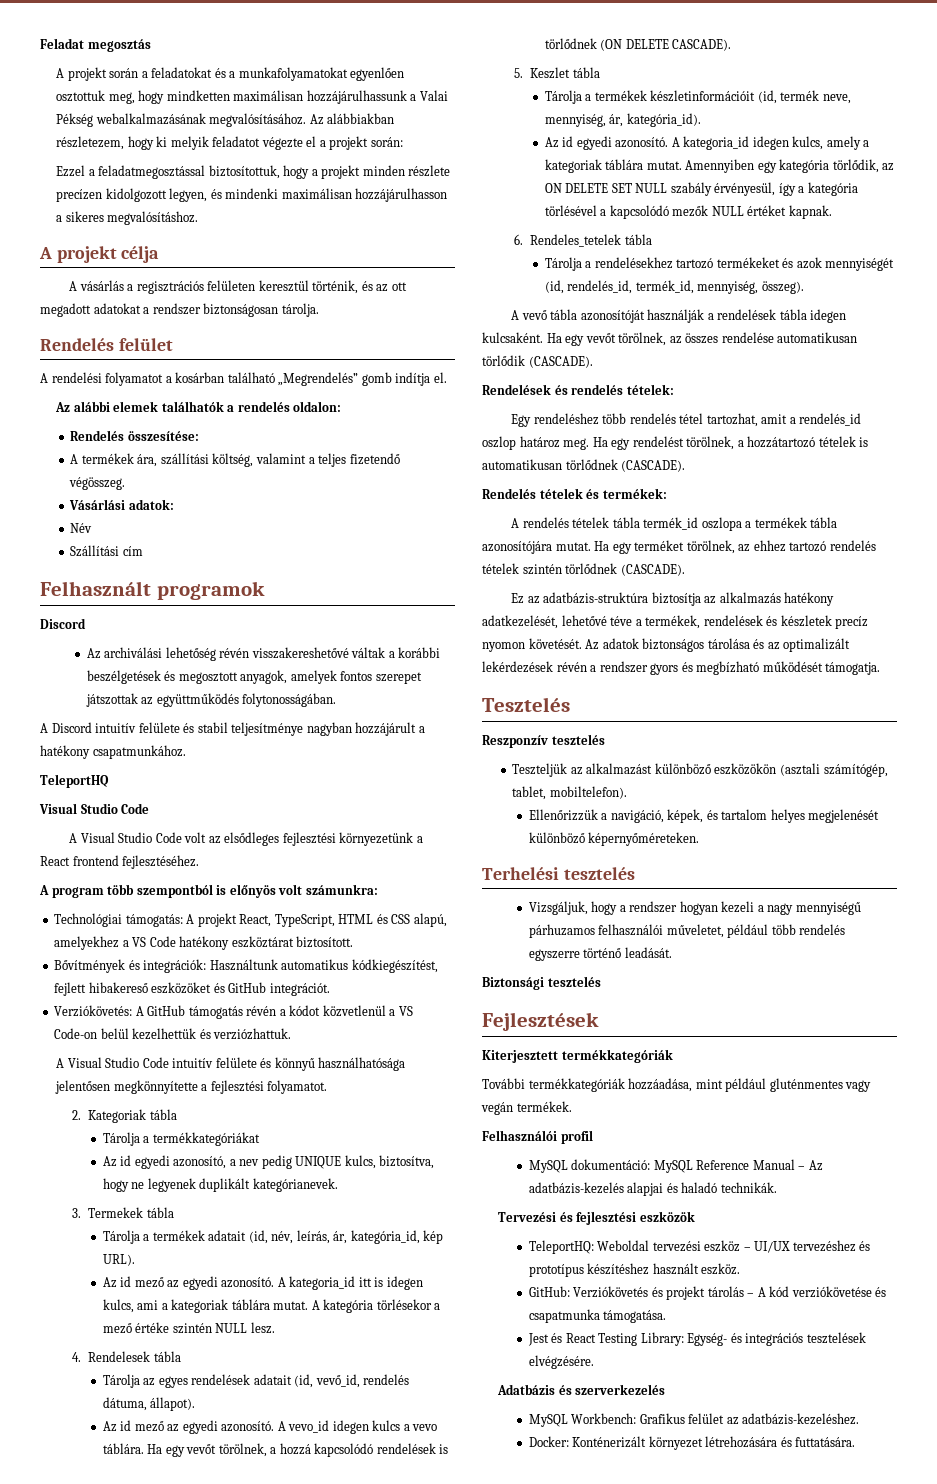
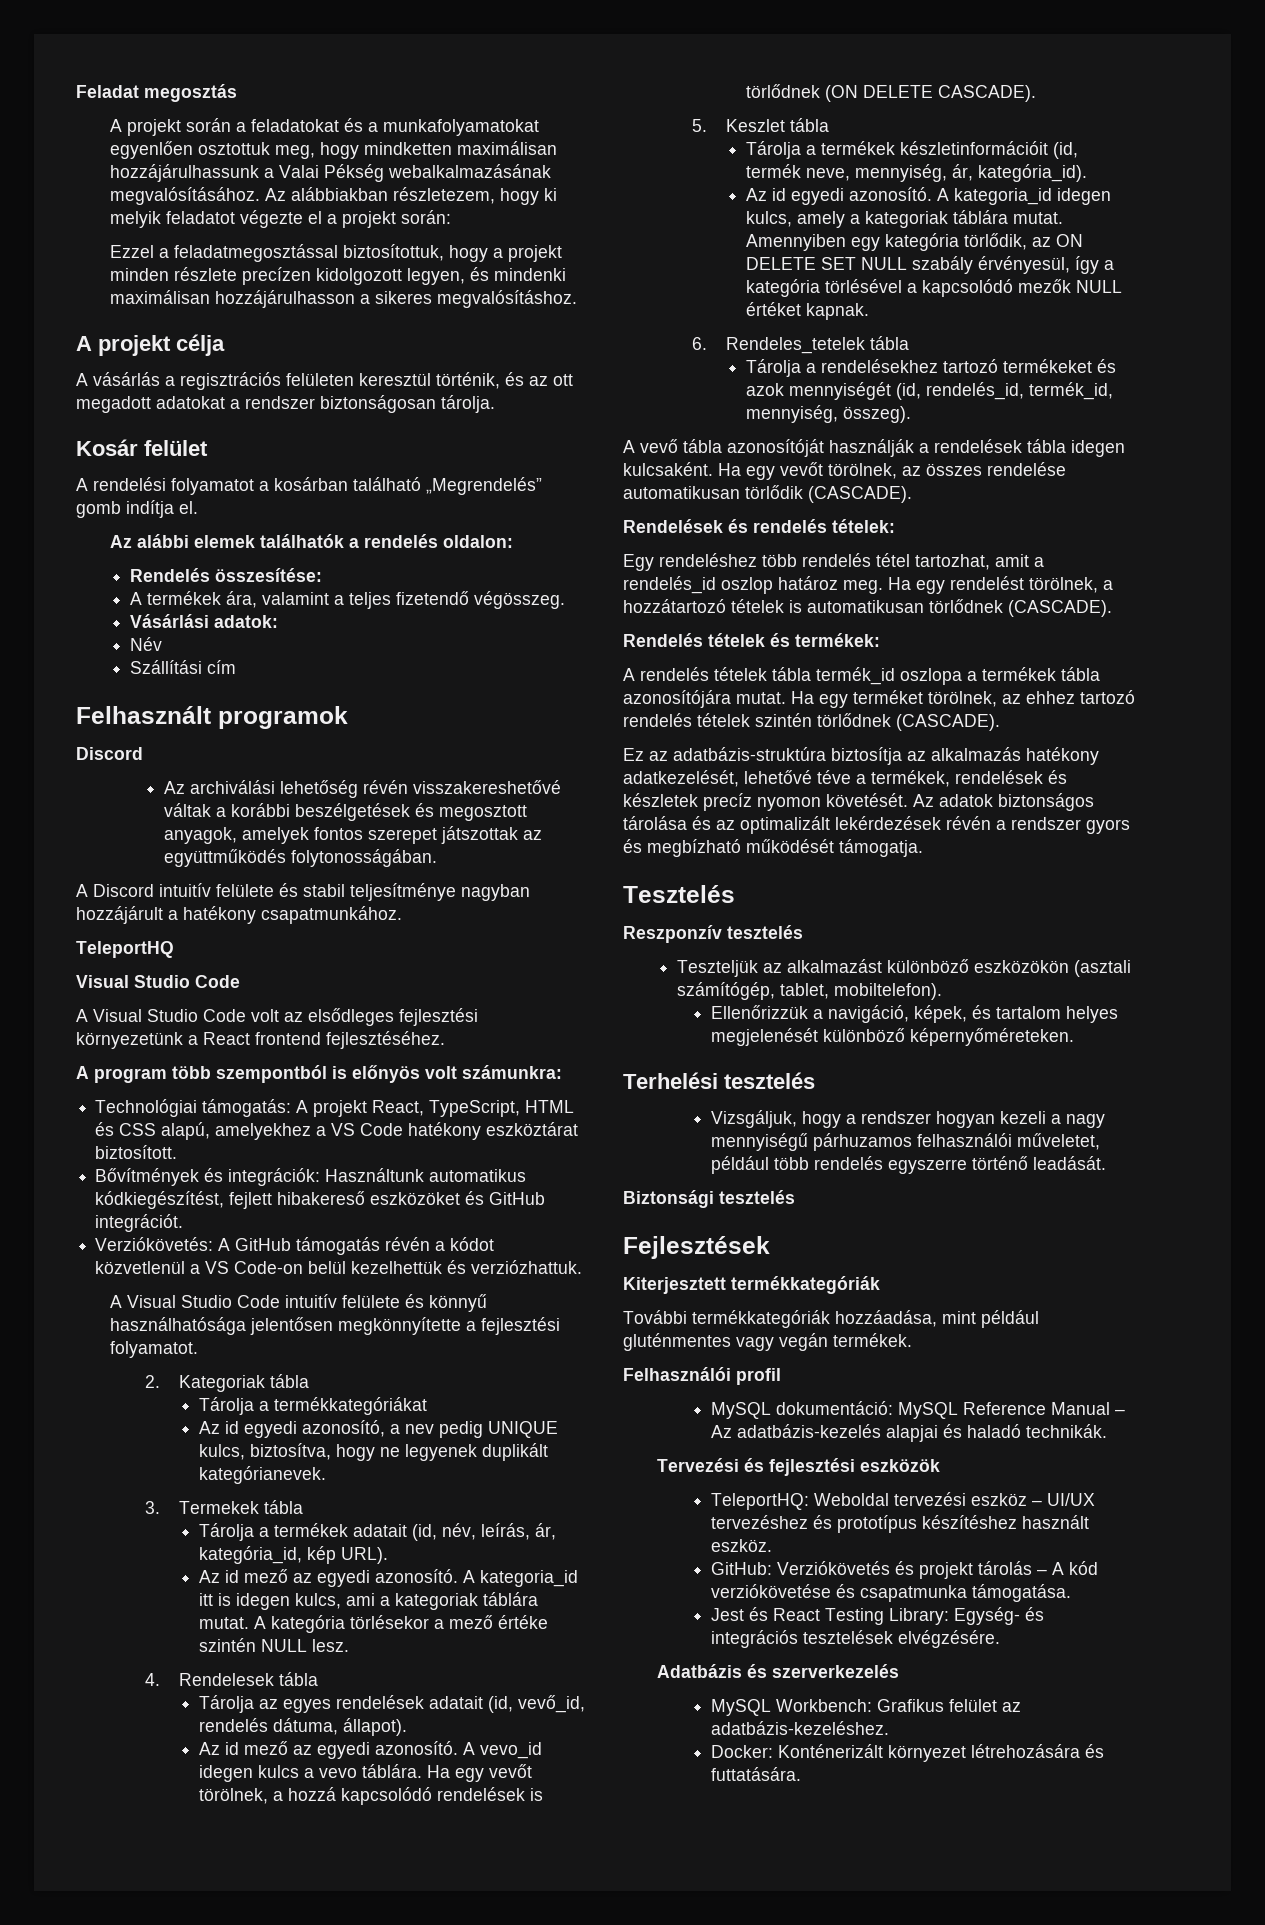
[40,338,114,351] Rendelés -> [76,439,138,456] Kosár
[160,453,254,467] szállítási költség, -> (257, 599) none

